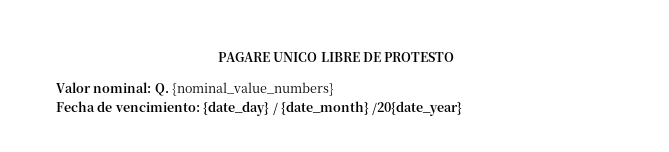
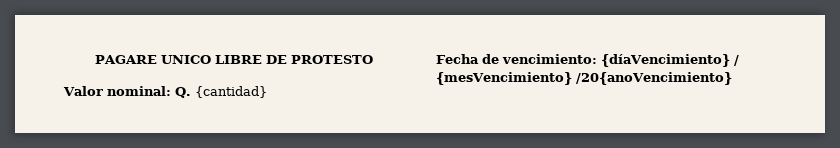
[172,82,335,96] {nominal_value_numbers} -> [194,86,267,98] {cantidad}
[203,101,463,116] {date_day} / {date_month} /20{date_year} -> [601,54,739,67] [436,72,732,85] {díaVencimiento} / {mesVencimiento} /20{anoVencimiento}

